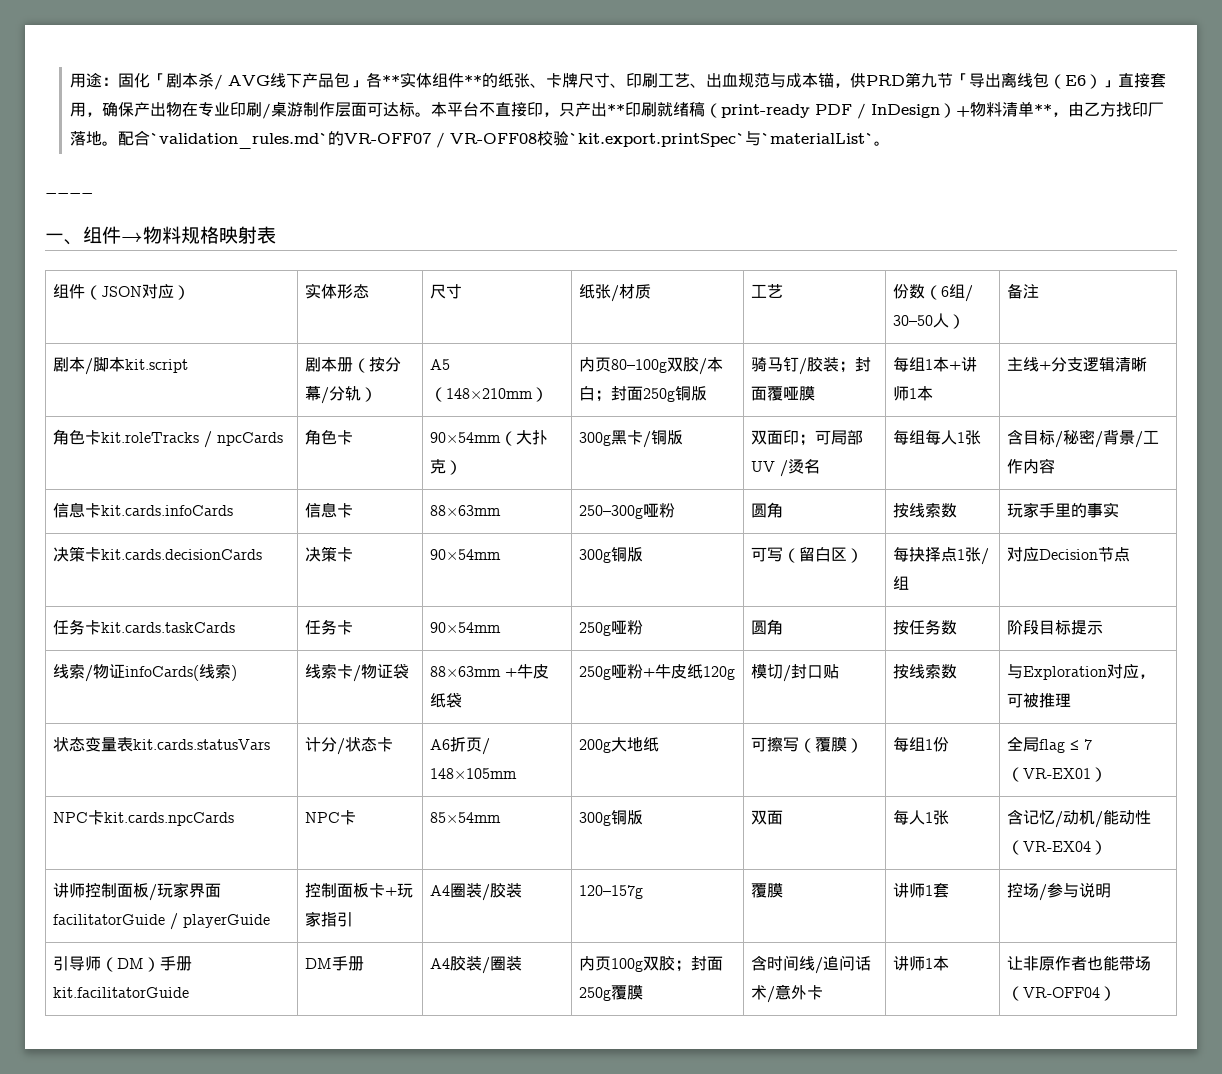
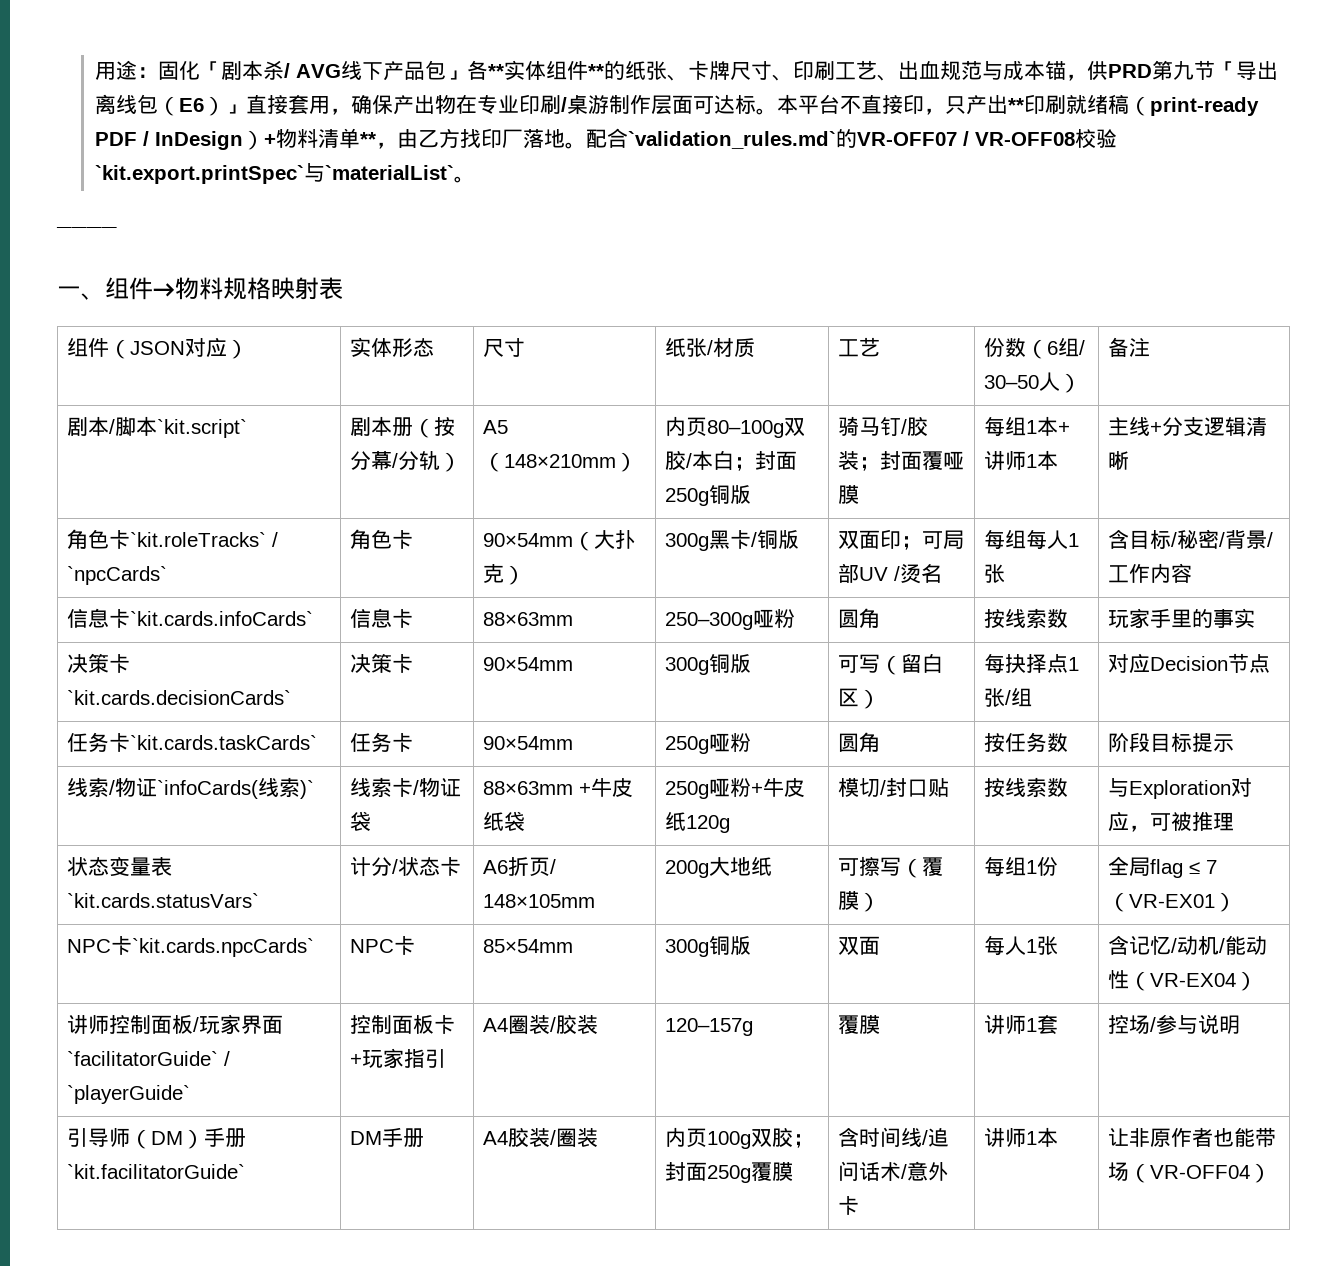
[45,190,93,194] ____ -> [56,227,117,234] ────
[124,359,188,373] kit.script -> [157,419,248,438] `kit.script`
[100,431,283,448] kit.roleTracks / npcCards -> [130,532,279,547] [67,566,168,585] `kit.roleTracks` / `npcCards`
[100,505,233,516] kit.cards.infoCards -> [130,611,314,626] `kit.cards.infoCards`
[100,549,262,560] kit.cards.decisionCards -> [67,690,292,705] `kit.cards.decisionCards`
[100,622,235,633] kit.cards.taskCards -> [130,735,318,750] `kit.cards.taskCards`
[124,664,237,681] infoCards(线索) -> [157,777,315,799] `infoCards(线索)`
[132,739,270,750] kit.cards.statusVars -> [67,893,260,908] `kit.cards.statusVars`
[103,812,234,826] kit.cards.npcCards -> [132,938,315,957] `kit.cards.npcCards`
[52,913,270,930] facilitatorGuide / playerGuide -> [67,1051,231,1066] [67,1085,191,1104] `facilitatorGuide` / `playerGuide`
[52,987,189,998] kit.facilitatorGuide -> [67,1164,246,1179] `kit.facilitatorGuide`

